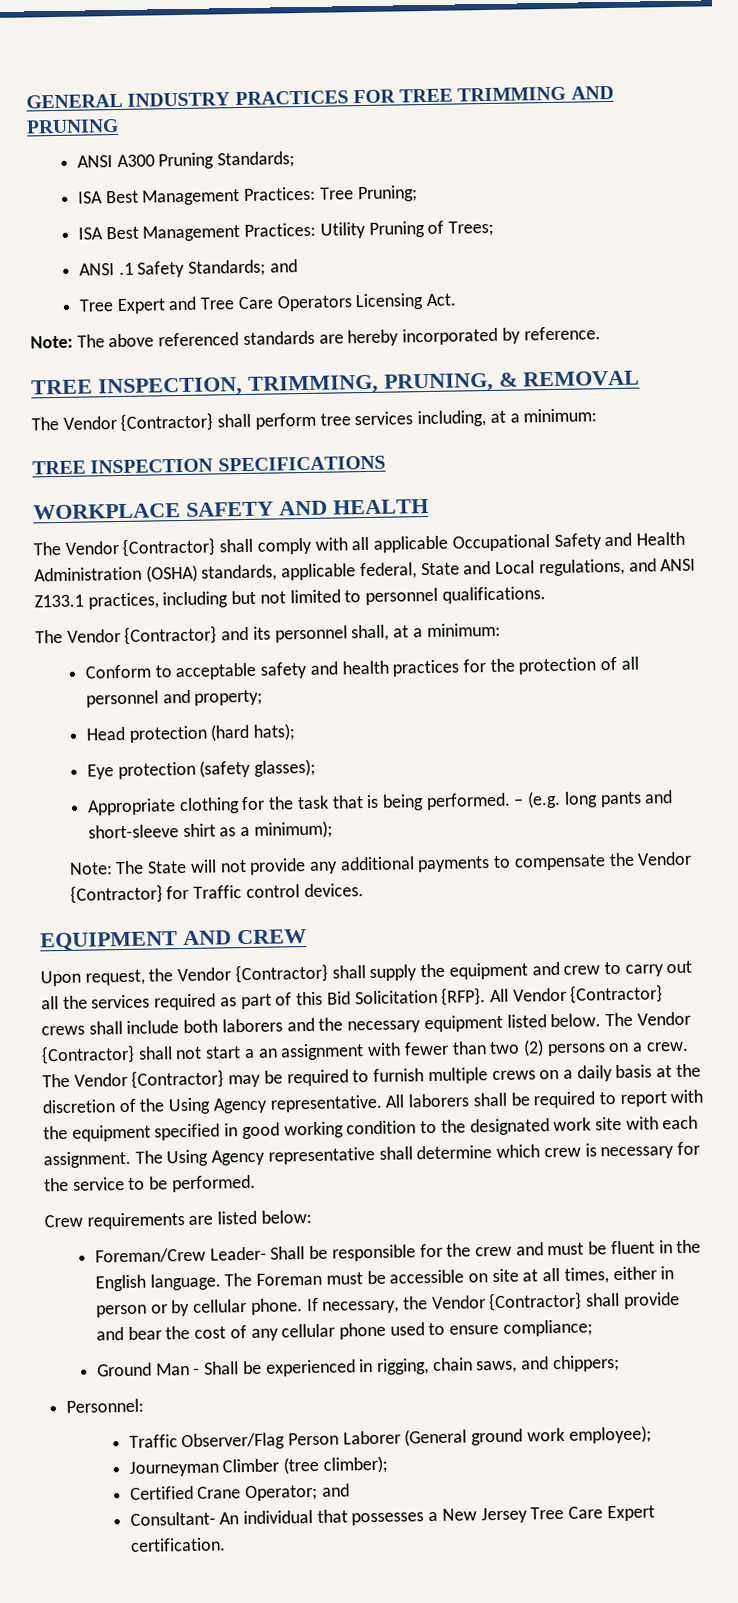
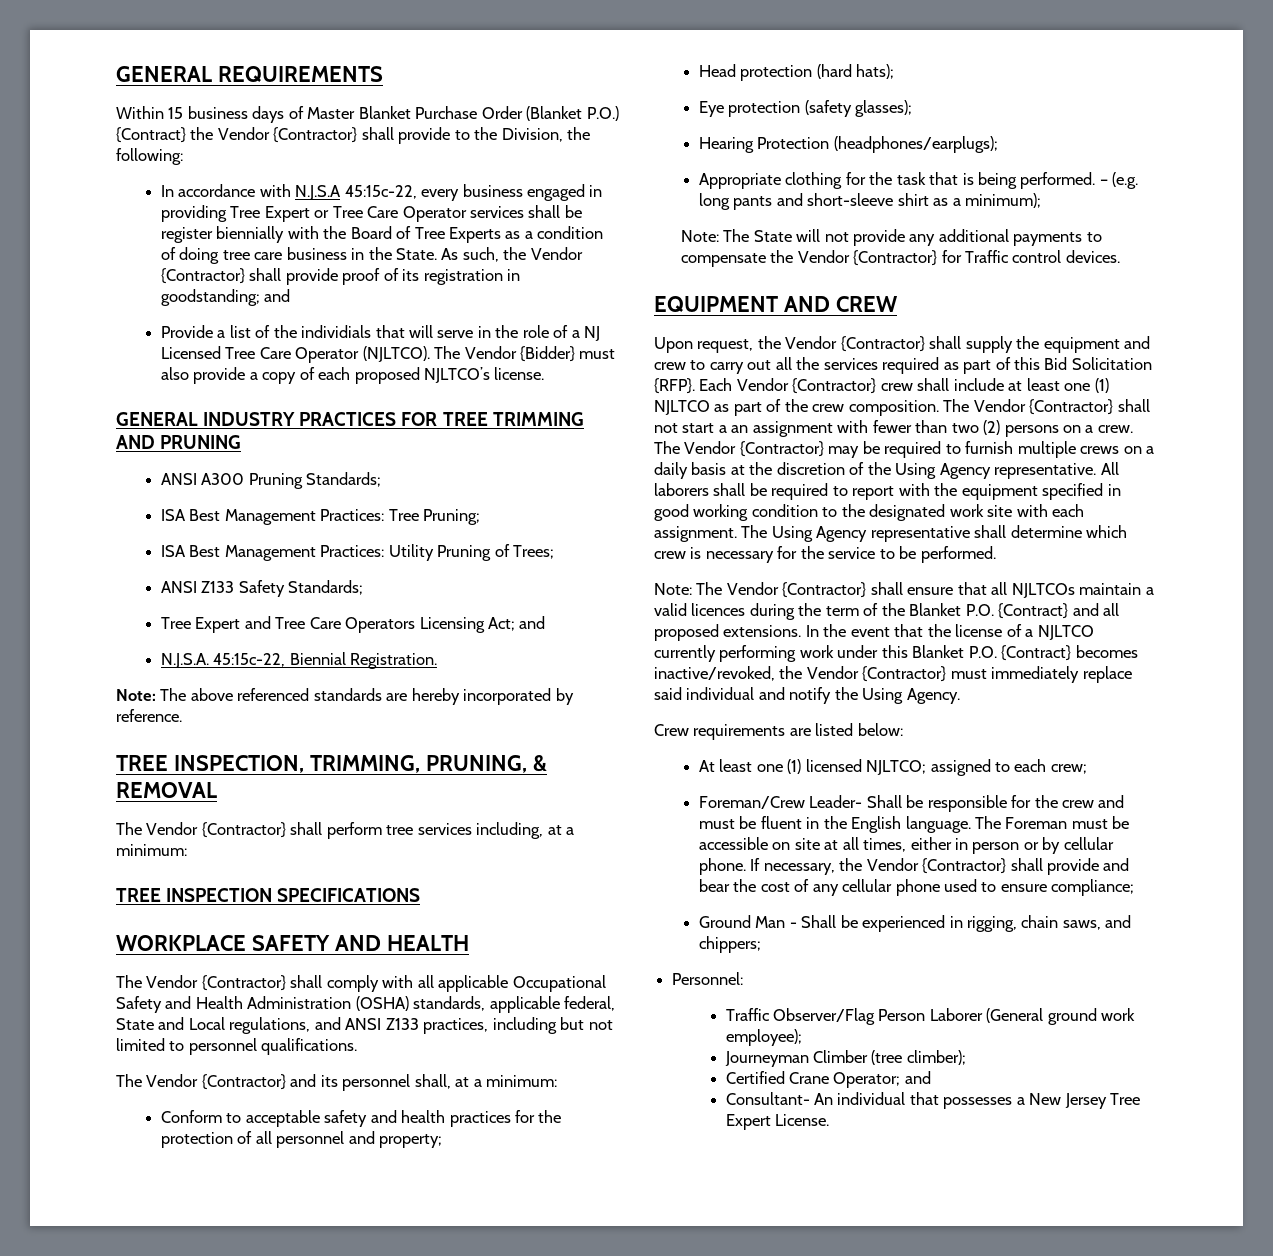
[26,93,123,109] GENERAL -> [116,66,383,82] [116,106,619,123] [116,127,591,144] [116,148,183,165] [160,184,603,201] [160,205,582,222] [160,226,604,243] [160,247,583,264] [160,268,521,285] [160,289,291,306] [160,325,601,341] [160,346,616,363] [160,367,545,384] [116,412,198,426] GENERAL REQUIREMENTS // Within 15 business days of Master Blanket Purchase Order (Blanket P.O.) {Contract} the Vendor {Contractor} shall provide to the Division, the following: // In accordance with N.J.S.A 45:15c-22, every business engaged in providing Tree Expert or Tree Care Operator services shall be register biennially with the Board of Tree Experts as a condition of doing tree care business in the State. As such, the Vendor {Contractor} shall provide proof of its registration in goodstanding; and // Provide a list of the individials that will serve in the role of a NJ Licensed Tree Care Operator (NJLTCO). The Vendor {Bidder} must also provide a copy of each proposed NJLTCO’s license. // GENERAL
[118,262,134,275] .1 -> [201,581,235,593] Z133
[269,259,298,273] and -> (364, 587) none
[425,293,456,307] Act. -> [488,616,546,631] [160,652,438,669] Act; and // N.J.S.A. 45:15c-22, Biennial Registration.
[34,594,84,608] Z133.1 -> [385,1018,419,1030] Z133
(317, 767) none -> [698,136,998,153] // Hearing Protection (headphones/earplugs);
[489,984,664,1004] [41,1025,85,1036] All Vendor {Contractor} crews -> [699,378,913,394] Each Vendor {Contractor} crew
[183,1013,602,1034] both laborers and the necessary equipment listed below. -> [1008,378,1109,393] [654,399,939,416] at least one (1) NJLTCO as part of the crew composition.
(256, 1183) none -> [654,582,1154,598] [654,603,1119,620] [654,624,1094,641] [654,645,1138,662] [654,666,1132,683] [654,687,960,704] // Note: The Vendor {Contractor} shall ensure that all NJLTCOs maintain a valid licences during the term of the Blanket P.O. {Contract} and all proposed extensions. In the event that the license of a NJLTCO currently performing work under this Blanket P.O. {Contract} becomes inactive/revoked, the Vendor {Contractor} must immediately replace said individual and notify the Using Agency.
(312, 1216) none -> [698,759,1087,776] // At least one (1) licensed NJLTCO; assigned to each crew;
[568,1505,655,1522] [129,1537,226,1552] Care Expert certification. -> [725,1114,829,1130] Expert License.

